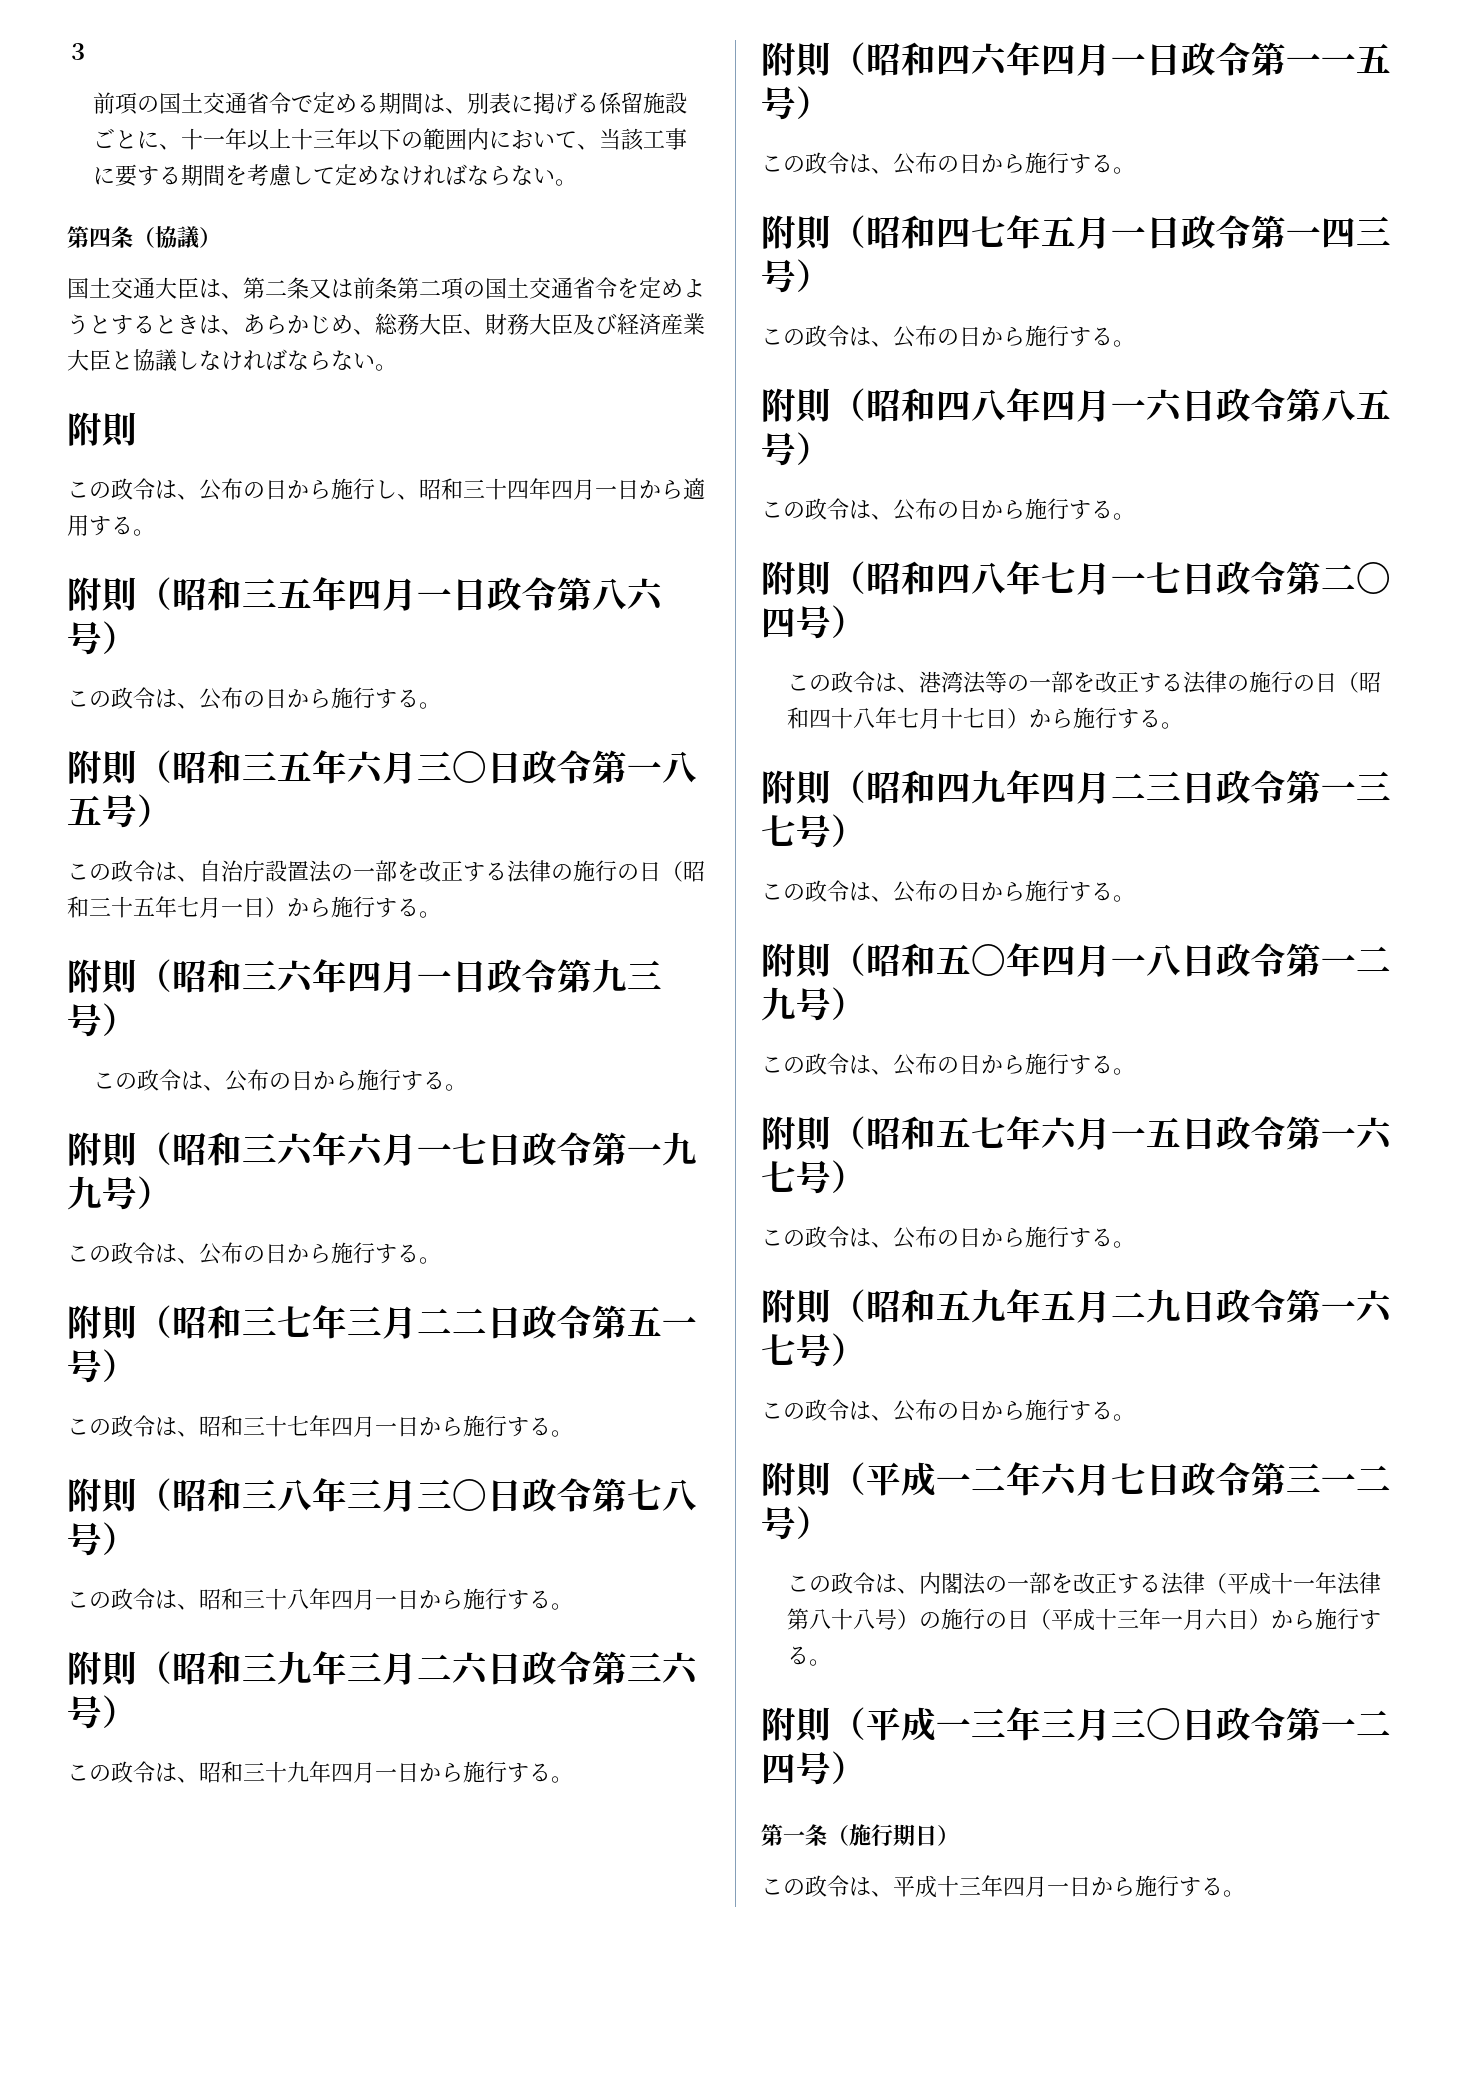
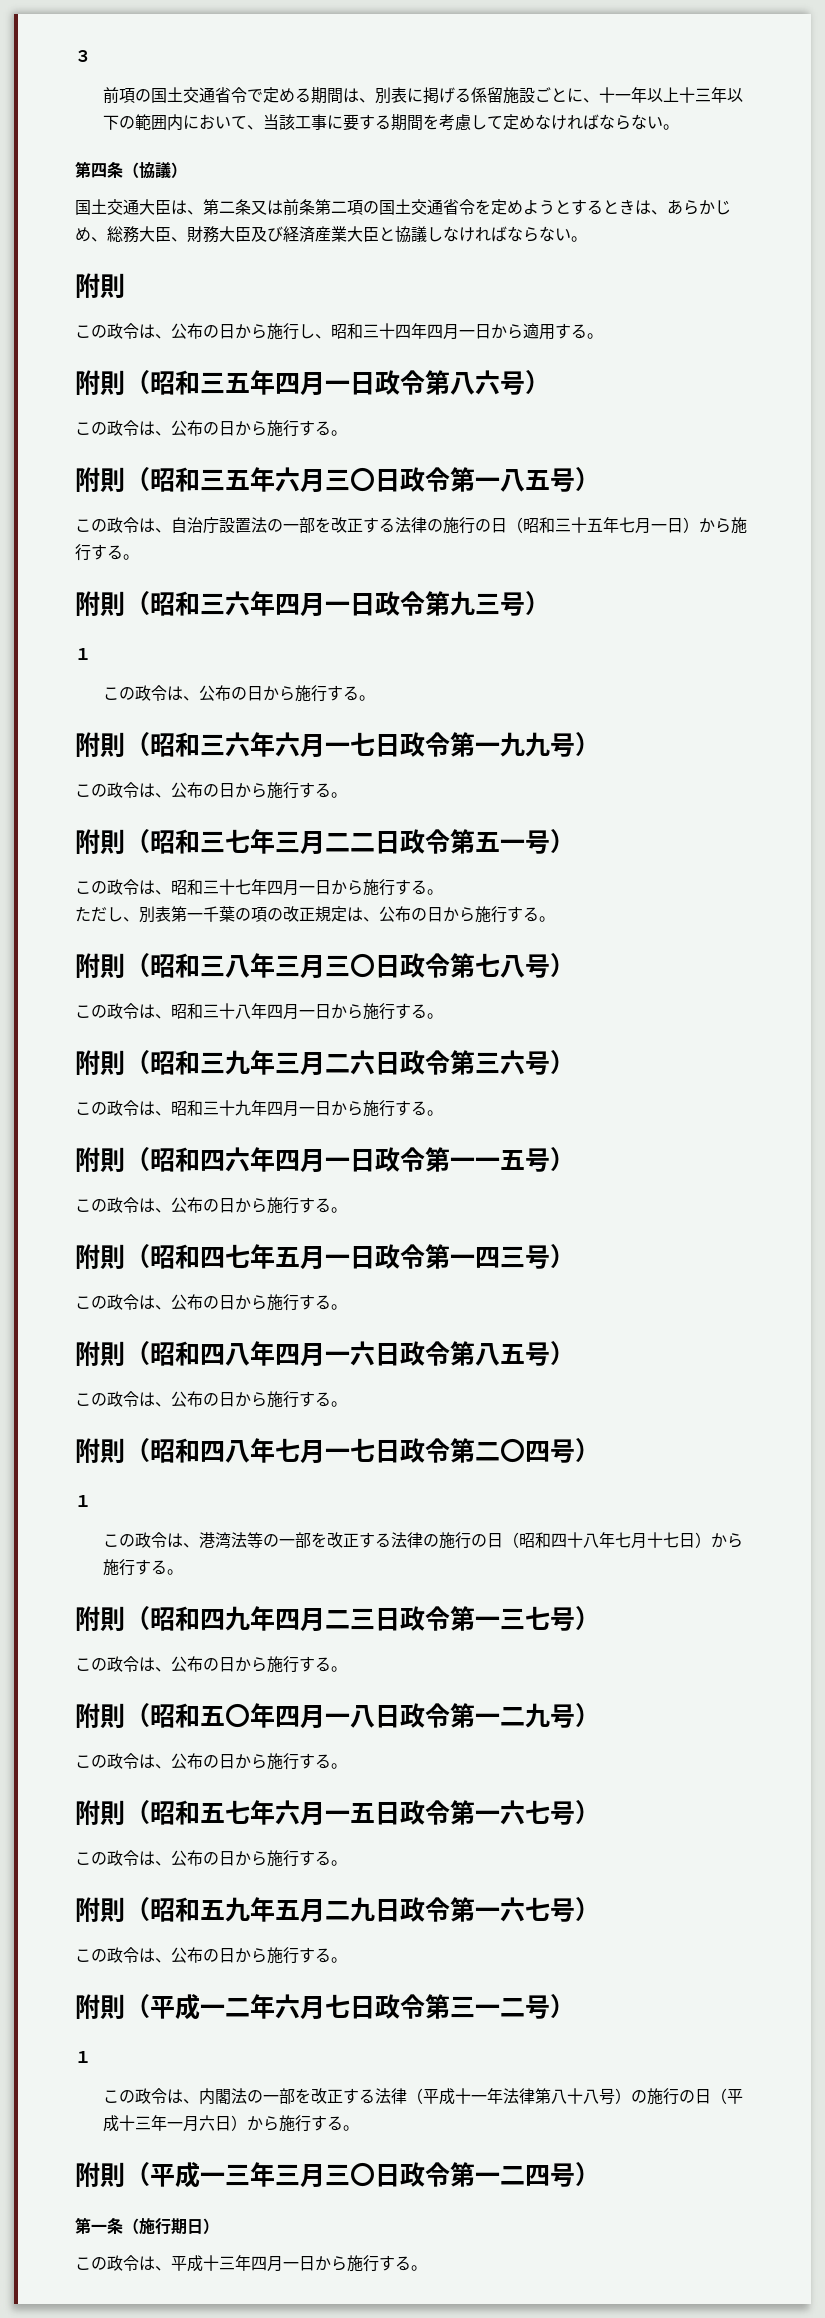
(137, 1019) none -> [75,648,91,660] // １
(573, 1433) none -> [75,906,555,923] // ただし、別表第一千葉の項の改正規定は、公布の日から施行する。
(866, 621) none -> [75,1495,91,1507] // １
(831, 1522) none -> [75,2051,91,2063] // １

